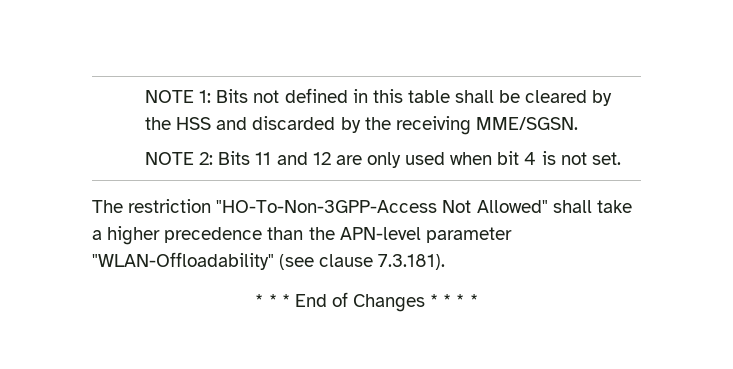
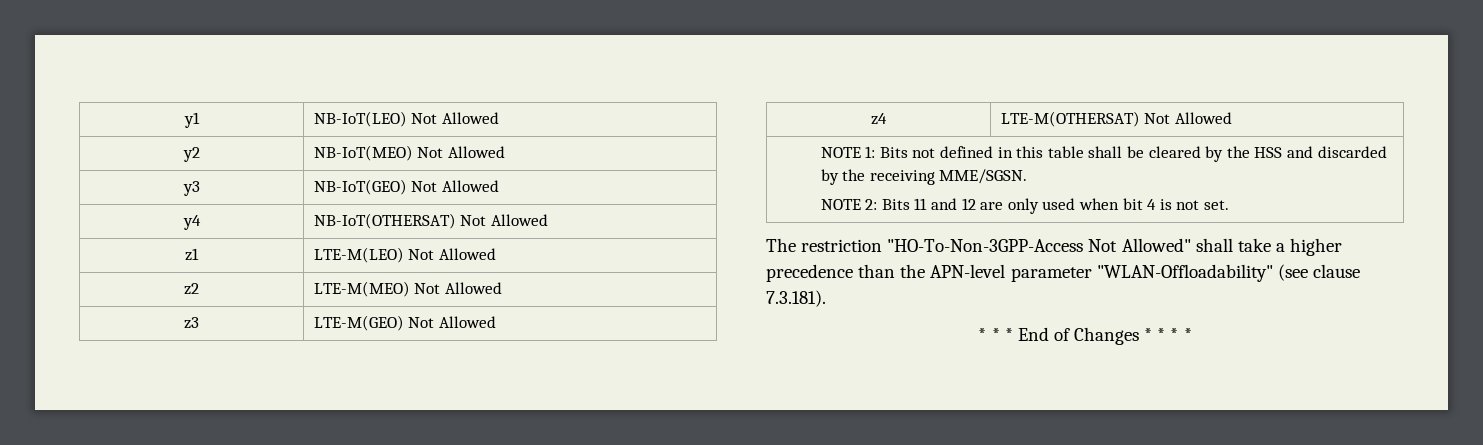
(145, 96) none -> [183,112,200,128] [313,111,500,127] [182,147,200,162] [313,145,506,161] [182,181,200,196] [313,179,500,195] [182,215,201,230] [313,213,549,229] [185,248,199,261] [313,247,497,263] [184,283,199,295] [313,281,503,297] [184,317,199,329] [313,315,497,331] [871,113,887,125] [1000,111,1233,127] y1 | NB-IoT(LEO) Not Allowed // y2 | NB-IoT(MEO) Not Allowed // y3 | NB-IoT(GEO) Not Allowed // y4 | NB-IoT(OTHERSAT) Not Allowed // z1 | LTE-M(LEO) Not Allowed // z2 | LTE-M(MEO) Not Allowed // z3 | LTE-M(GEO) Not Allowed // z4 | LTE-M(OTHERSAT) Not Allowed //

